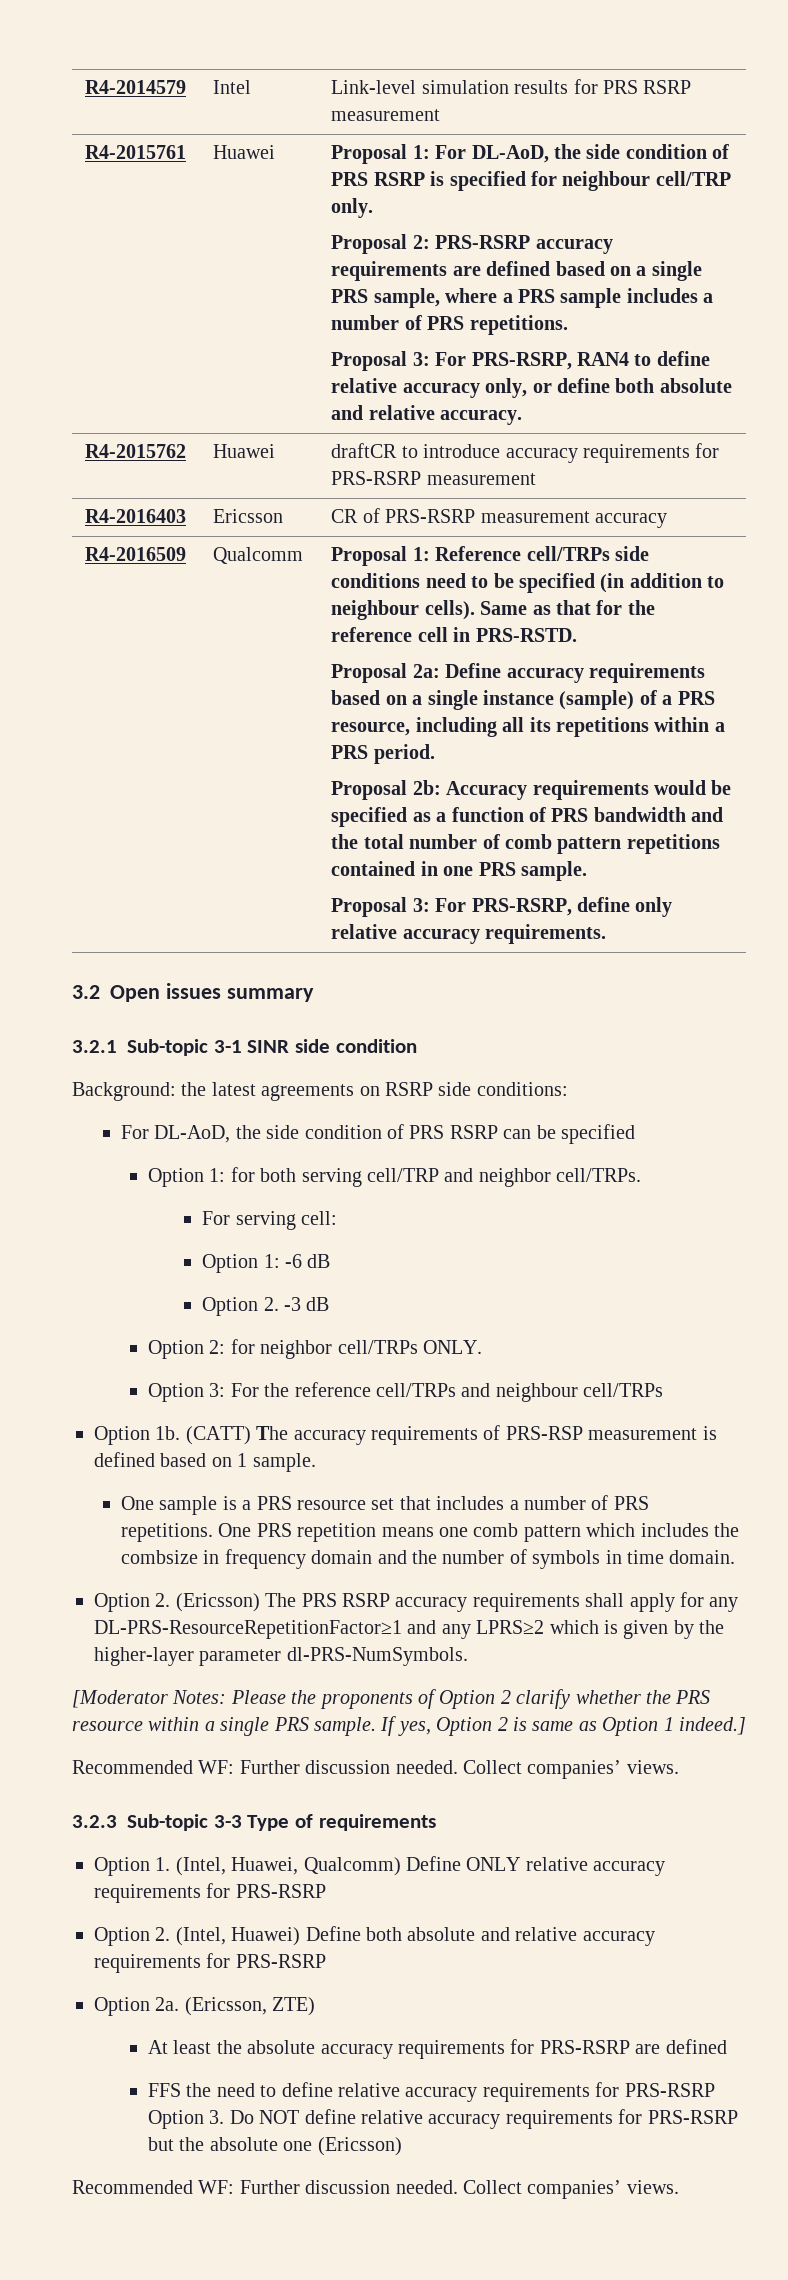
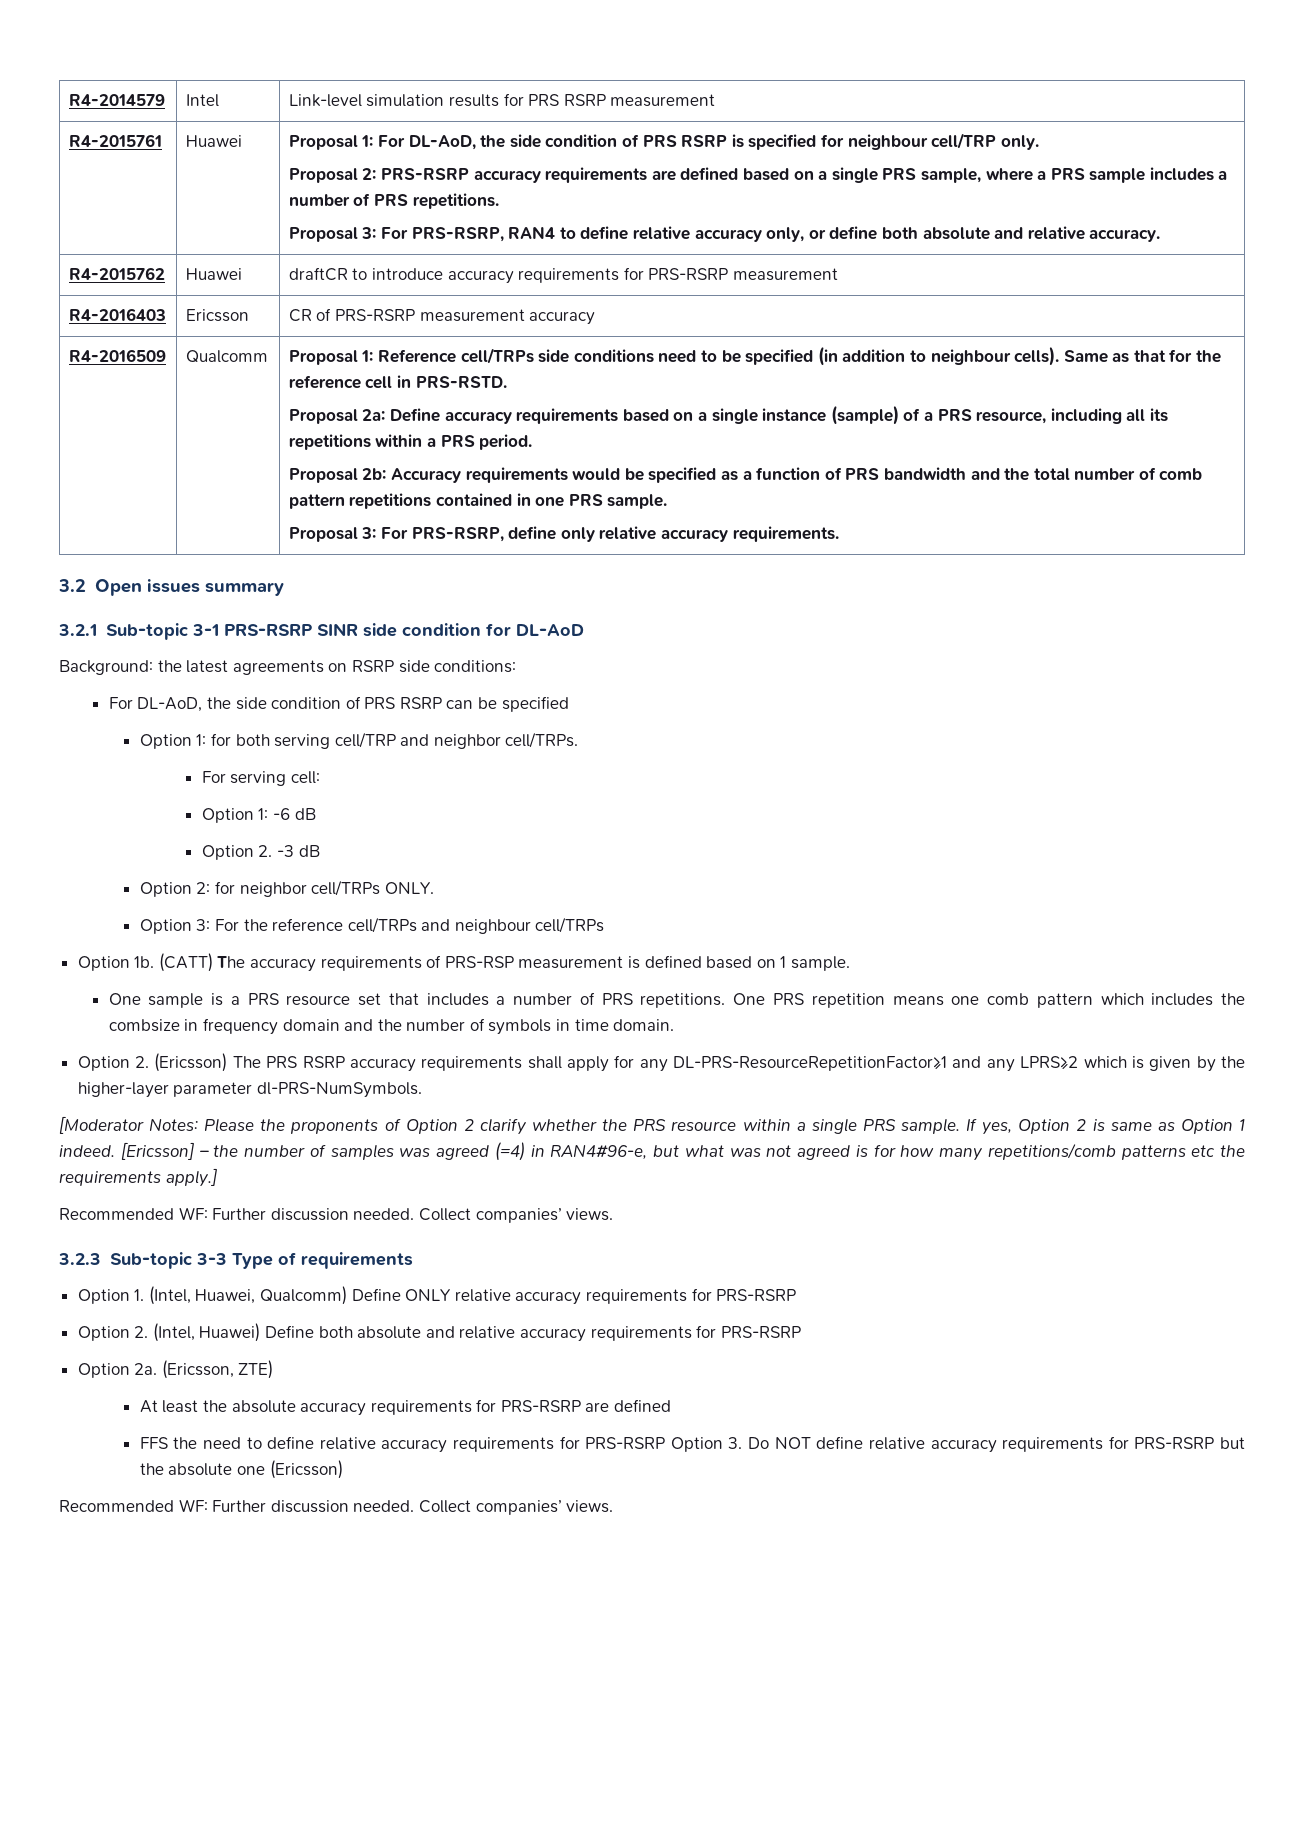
(242, 1046) none -> [223,624,312,636] PRS-RSRP
(417, 1046) none -> [485,623,584,636] for DL-AoD
[678,1717,746,1735] indeed.] -> [59,1142,1245,1161] [59,1168,217,1187] indeed. [Ericsson] – the number of samples was agreed (=4) in RAN4#96-e, but what was not agreed is for how many repetitions/comb patterns etc the requirements apply.]

